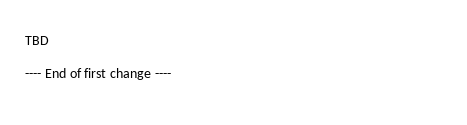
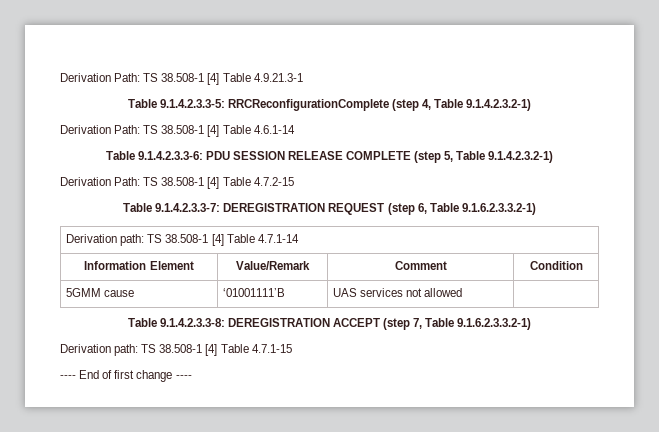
[25,36,49,45] TBD -> [60,73,303,85] [127,99,532,111] [60,125,295,137] [105,151,554,163] [60,177,294,189] [123,203,536,215] [66,234,299,246] [84,261,194,270] [236,261,310,270] [394,261,447,270] [529,261,583,270] [66,288,135,297] [223,288,286,297] [333,288,463,297] [127,318,532,330] [60,344,292,356] Derivation Path: TS 38.508-1 [4] Table 4.9.21.3-1 // Table 9.1.4.2.3.3-5: RRCReconfigurationComplete (step 4, Table 9.1.4.2.3.2-1) // Derivation Path: TS 38.508-1 [4] Table 4.6.1-14 // Table 9.1.4.2.3.3-6: PDU SESSION RELEASE COMPLETE (step 5, Table 9.1.4.2.3.2-1) // Derivation Path: TS 38.508-1 [4] Table 4.7.2-15 // Table 9.1.4.2.3.3-7: DEREGISTRATION REQUEST (step 6, Table 9.1.6.2.3.3.2-1) // Derivation path: TS 38.508-1 [4] Table 4.7.1-14 // Information Element | Value/Remark | Comment | Condition // 5GMM cause | ‘01001111’B | UAS services not allowed | // Table 9.1.4.2.3.3-8: DEREGISTRATION ACCEPT (step 7, Table 9.1.6.2.3.3.2-1) // Derivation path: TS 38.508-1 [4] Table 4.7.1-15

